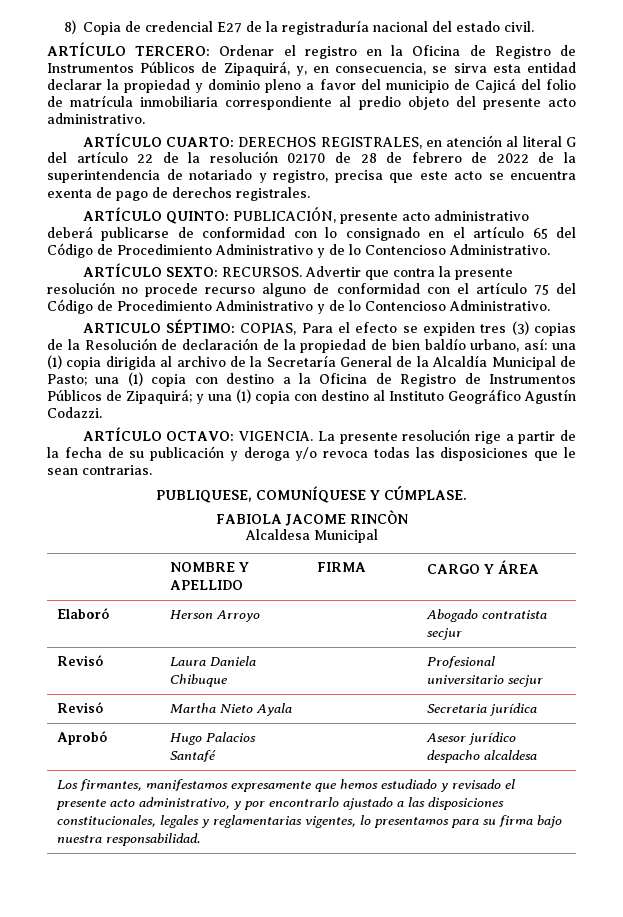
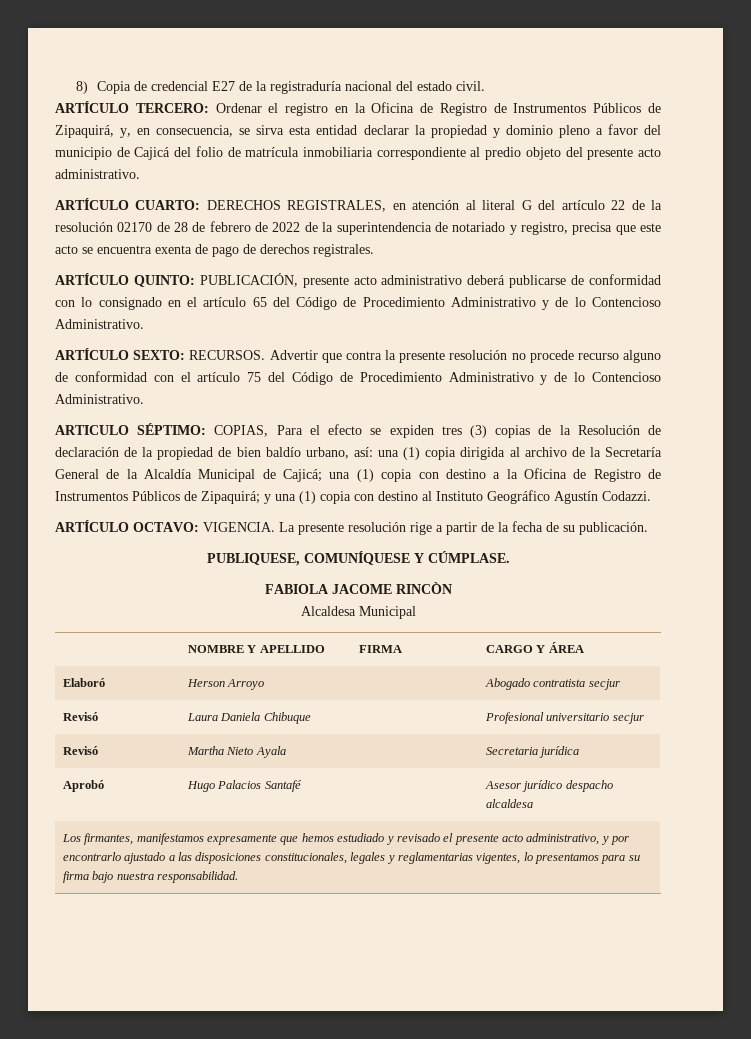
[47,374,87,386] Pasto; -> [283,469,323,482] Cajicá;
[150,446,576,461] [47,465,152,475] publicación y deroga y/o revoca todas las disposiciones que le sean contrarias. -> [579,522,648,535] publicación.

